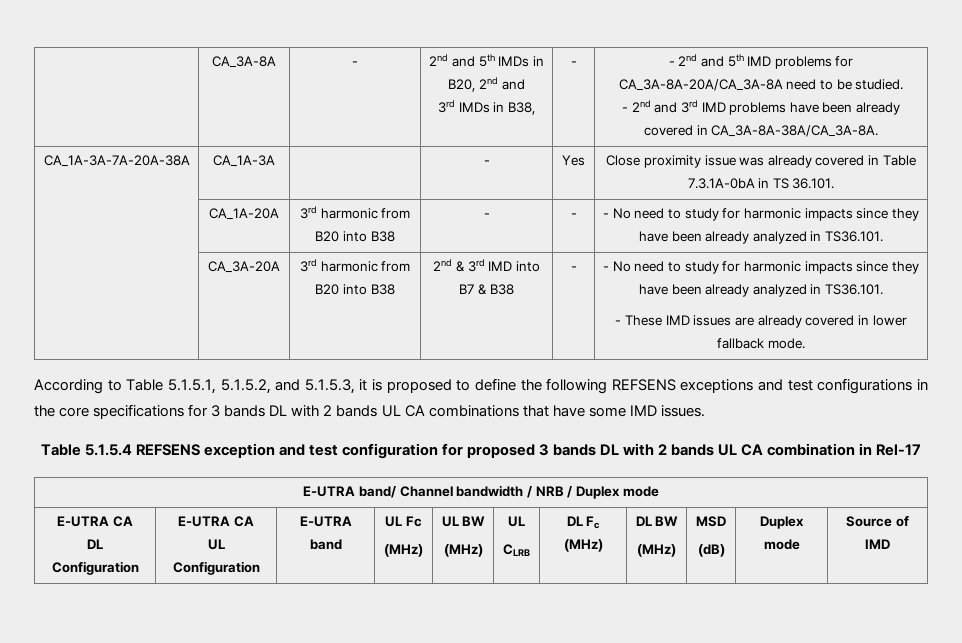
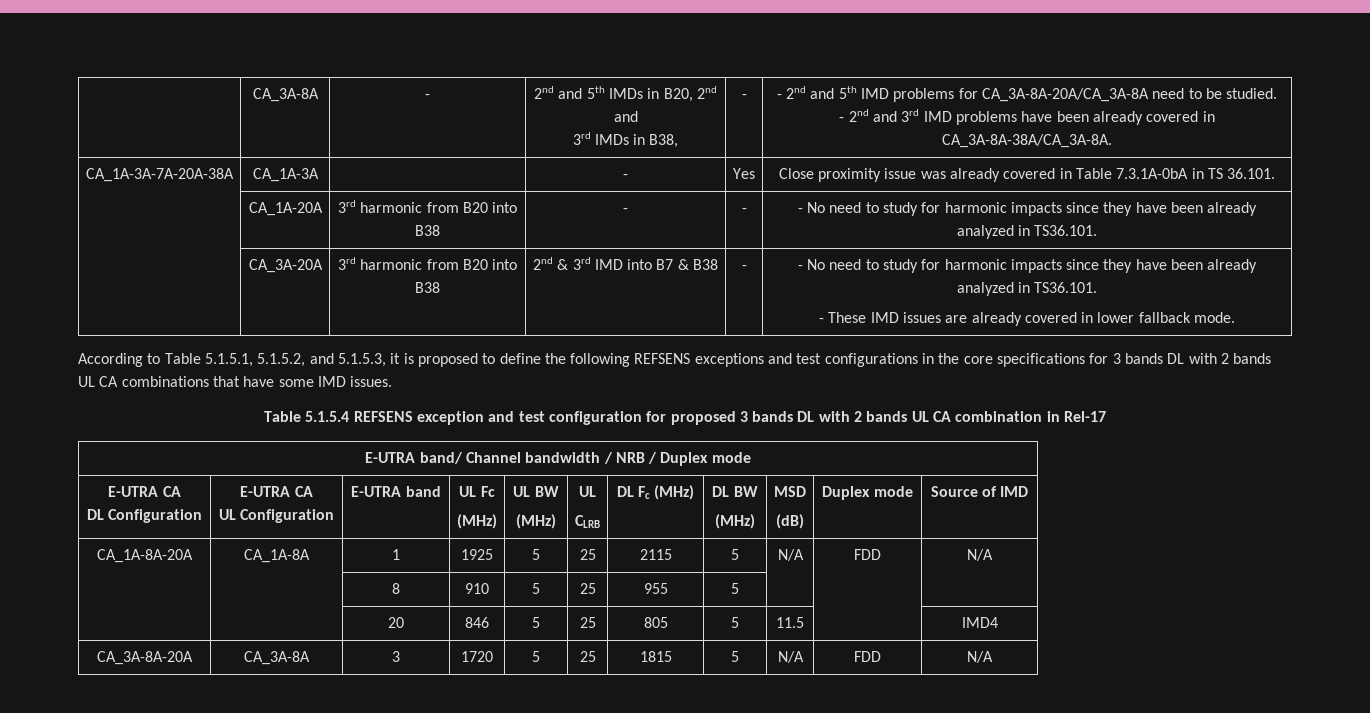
(890, 544) none -> [97,549,193,563] [244,549,310,563] [392,549,400,560] [461,549,493,560] [532,549,540,560] [579,549,596,560] [639,549,672,560] [731,549,739,560] [777,549,804,561] [854,549,881,560] [967,549,993,561] [392,583,400,594] [465,583,489,594] [532,583,540,594] [579,583,596,594] [643,583,668,594] [731,583,739,594] [388,617,404,628] [465,617,489,628] [532,617,540,628] [579,617,596,628] [643,617,668,628] [731,617,739,628] [776,617,804,628] [961,617,998,628] [97,651,193,665] [244,651,310,665] [392,651,400,662] [461,651,493,662] [532,651,540,662] [579,651,596,662] [639,651,672,662] [731,651,739,662] [777,651,804,663] [854,651,881,662] [967,651,993,663] // CA_1A-8A-20A | CA_1A-8A | 1 | 1925 | 5 | 25 | 2115 | 5 | N/A | FDD | N/A // | | 8 | 910 | 5 | 25 | 955 | 5 | | | // | | 20 | 846 | 5 | 25 | 805 | 5 | 11.5 | | IMD4 // CA_3A-8A-20A | CA_3A-8A | 3 | 1720 | 5 | 25 | 1815 | 5 | N/A | FDD | N/A

